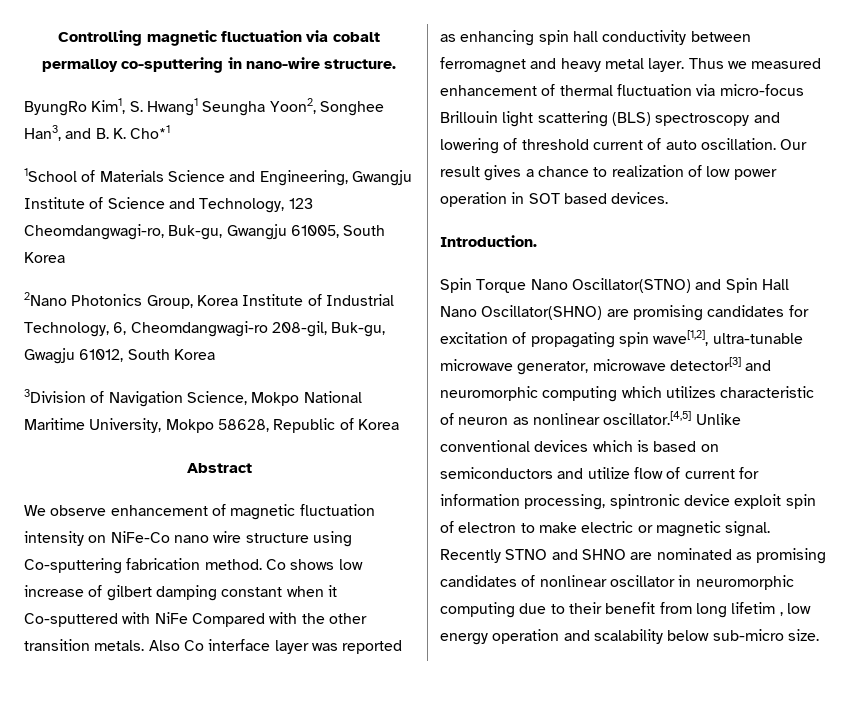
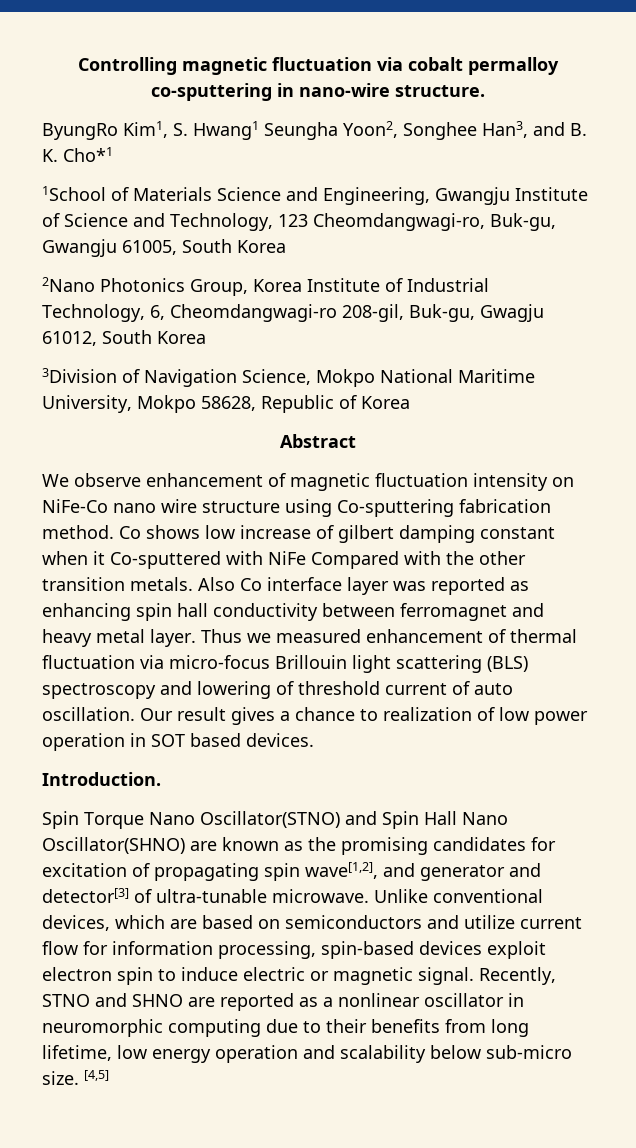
(629, 313) none -> [222,837,336,851] known as the
[712,333,803,344] [440,357,772,375] [440,386,815,402] [440,411,741,425] [440,440,649,452] ultra-tunable microwave generator, microwave detector[3] and neuromorphic computing which utilizes characteristic of neuron as nonlinear oscillator.[4,5] Unlike conventional devices which is -> [383,863,541,881] [42,888,543,903] [42,915,197,931] and generator and detector[3] of ultra-tunable microwave. Unlike conventional devices, which are
[633,467,759,479] [440,494,816,510] [440,521,577,533] flow of current for information processing, spintronic device exploit spin of electron to make -> [520,917,582,929] [42,941,546,959] [42,967,238,985] current flow for information processing, spin-based devices exploit electron spin to induce
[440,549,501,563] Recently -> [479,967,556,985] Recently,
[656,548,827,564] [440,575,536,587] nominated as promising candidates of -> [220,993,333,1011] reported as a
[605,602,656,614] benefit -> [371,1019,440,1033] benefits
[731,602,783,616] lifetim , -> [42,1045,112,1061] lifetime,
(819, 635) none -> [84,1070,109,1081] [4,5]

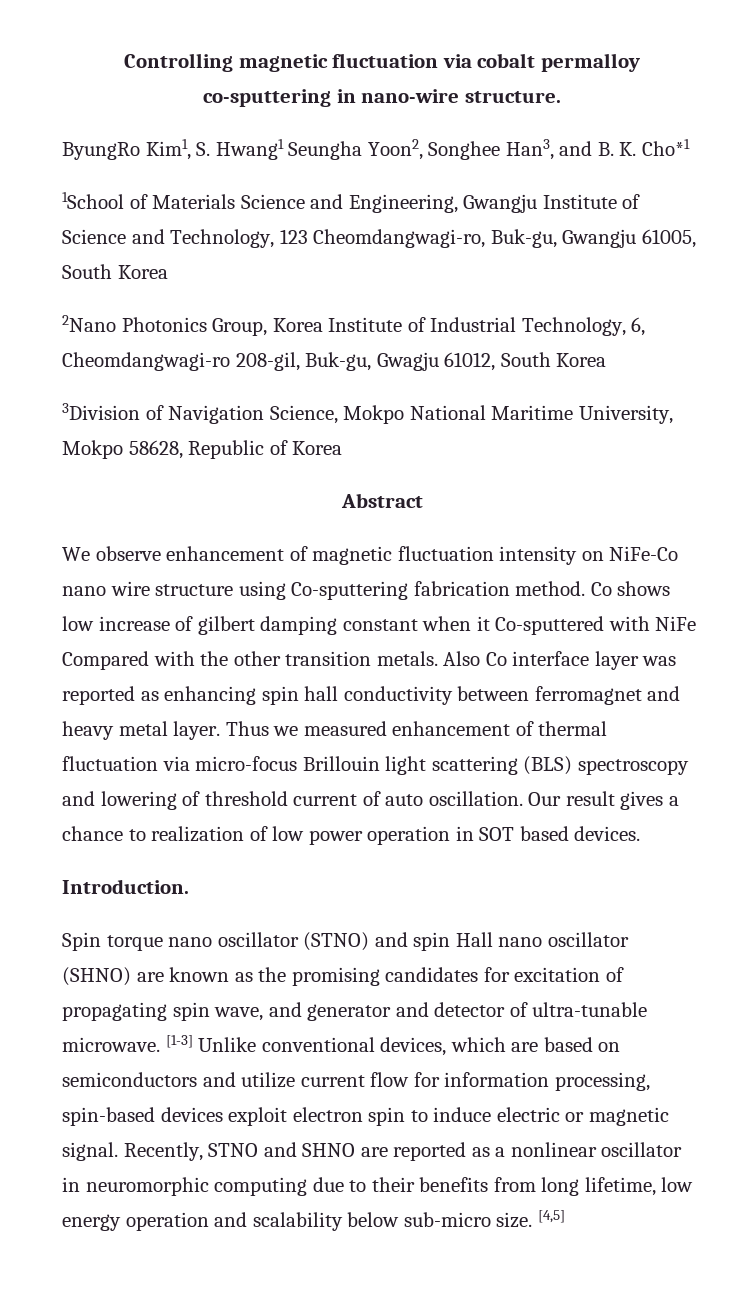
[84,811,508,829] [42,837,185,854] Torque Nano Oscillator(STNO) and Spin Hall Nano Oscillator(SHNO) -> [106,932,629,951] [62,967,131,986] torque nano oscillator (STNO) and spin Hall nano oscillator (SHNO)
[305,862,378,879] wave[1,2], -> [214,1007,264,1021] wave,
[42,888,129,903] detector[3] -> [434,1002,506,1017] detector
(369, 896) none -> [165,1035,193,1048] [1-3]

